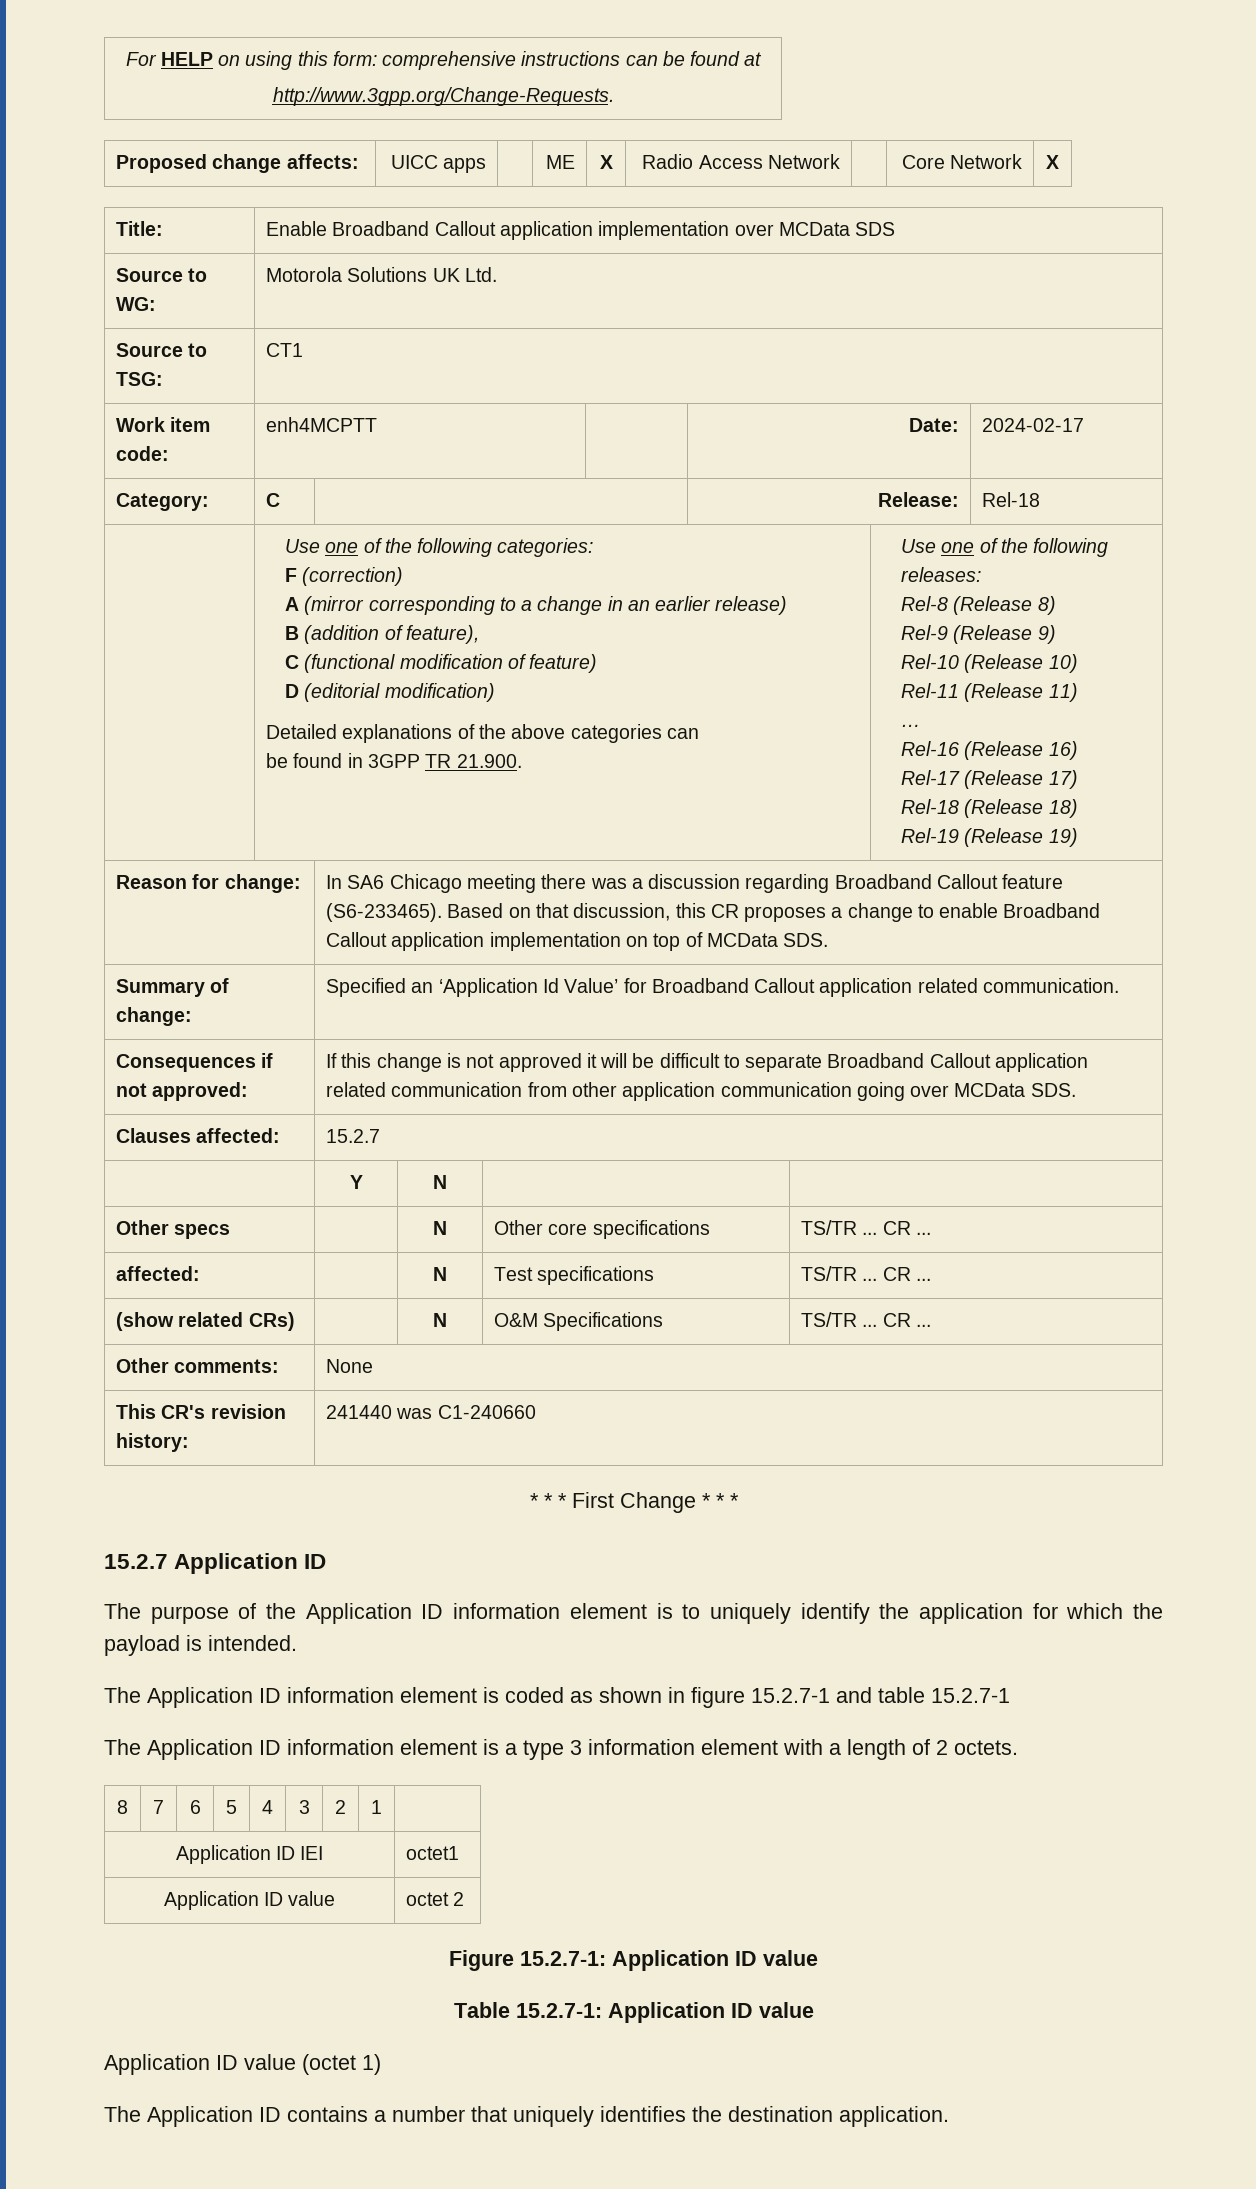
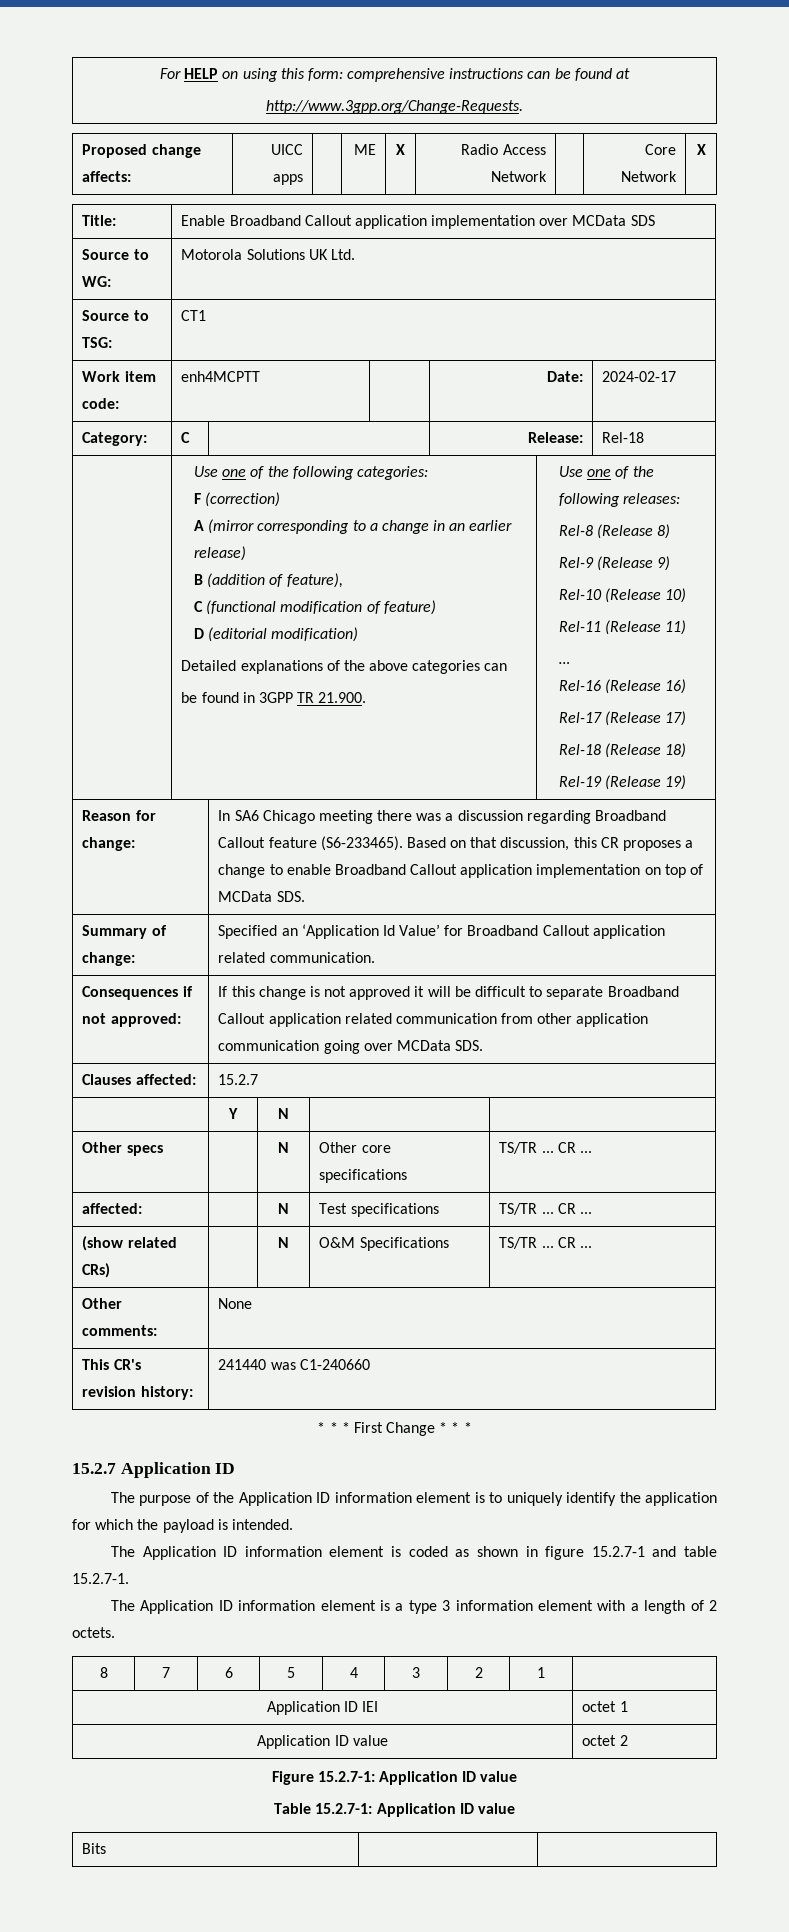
[931,1688,1010,1703] 15.2.7-1 -> [72,1573,129,1584] 15.2.7-1.
[406,1846,460,1860] octet1 -> [582,1701,628,1712] octet 1
[104,2054,381,2075] [104,2106,949,2127] // Application ID value (octet 1) // The Application ID contains a number that uniquely identifies the destination application. -> [82,1843,107,1854] // Bits | |

